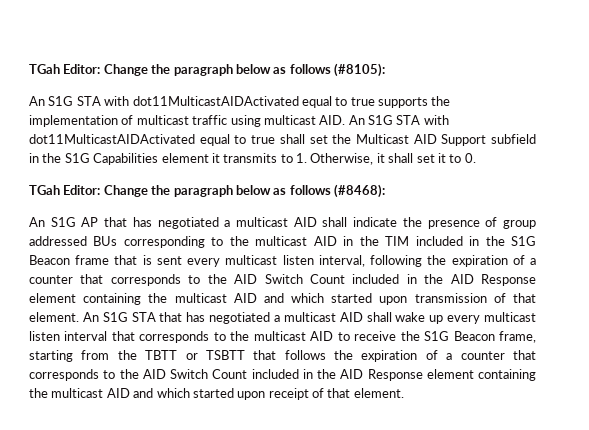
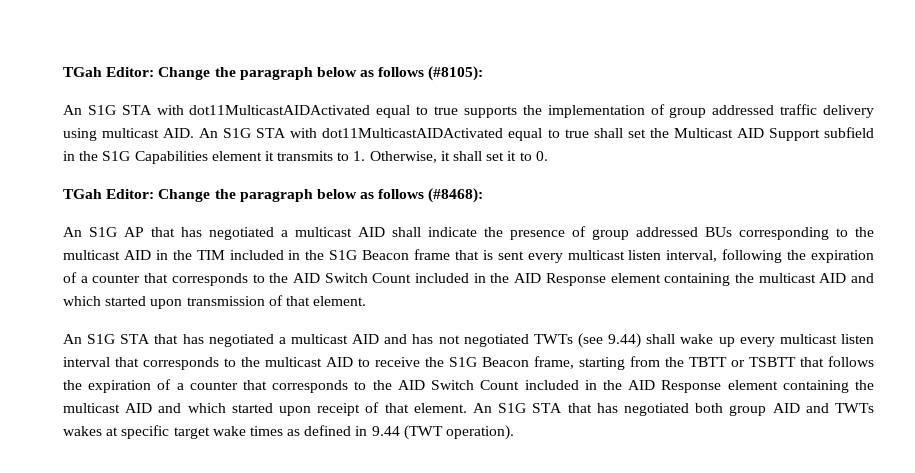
[136,115,228,125] multicast traffic -> [669,104,875,118] group addressed traffic delivery
(79, 317) none -> (367, 301) //
(363, 317) none -> [384,333,642,348] and has not negotiated TWTs (see 9.44)
(404, 393) none -> [472,403,875,416] [63,425,515,440] An S1G STA that has negotiated both group AID and TWTs wakes at specific target wake times as defined in 9.44 (TWT operation).

